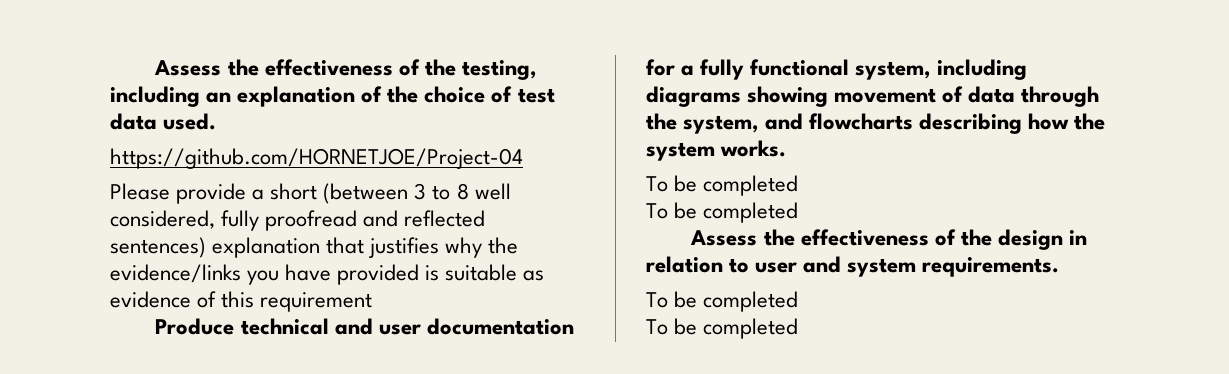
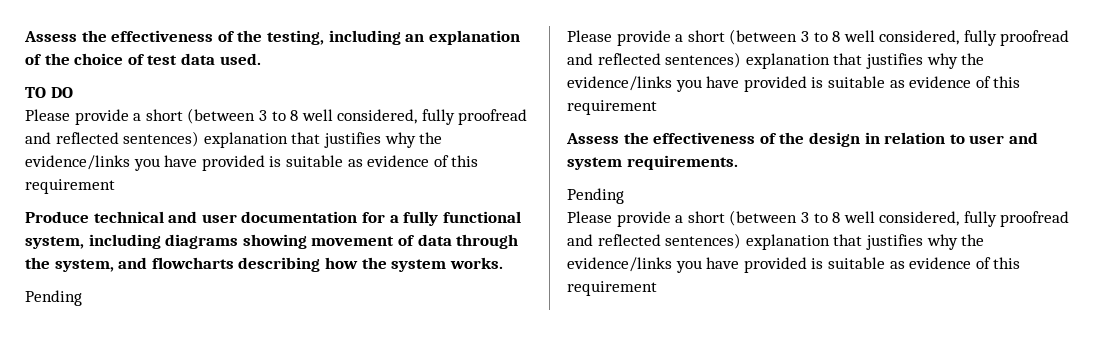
[110,148,523,169] https://github.com/HORNETJOE/Project-04 -> [25,87,73,98] TO DO
[646,175,799,196] [646,202,799,223] To be completed // To be completed -> [25,290,82,306] [567,29,1070,46] [567,52,985,69] [567,76,1021,92] [567,100,657,115] Pending // Please provide a short (between 3 to 8 well considered, fully proofread and reflected sentences) explanation that justifies why the evidence/links you have provided is suitable as evidence of this requirement
[646,291,799,312] [646,318,799,339] To be completed // To be completed -> [567,188,624,204] [567,210,1070,227] [567,233,985,250] [567,257,1021,273] [567,281,657,296] Pending // Please provide a short (between 3 to 8 well considered, fully proofread and reflected sentences) explanation that justifies why the evidence/links you have provided is suitable as evidence of this requirement

